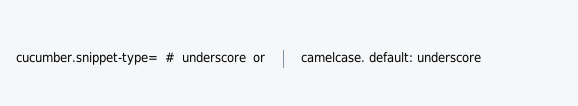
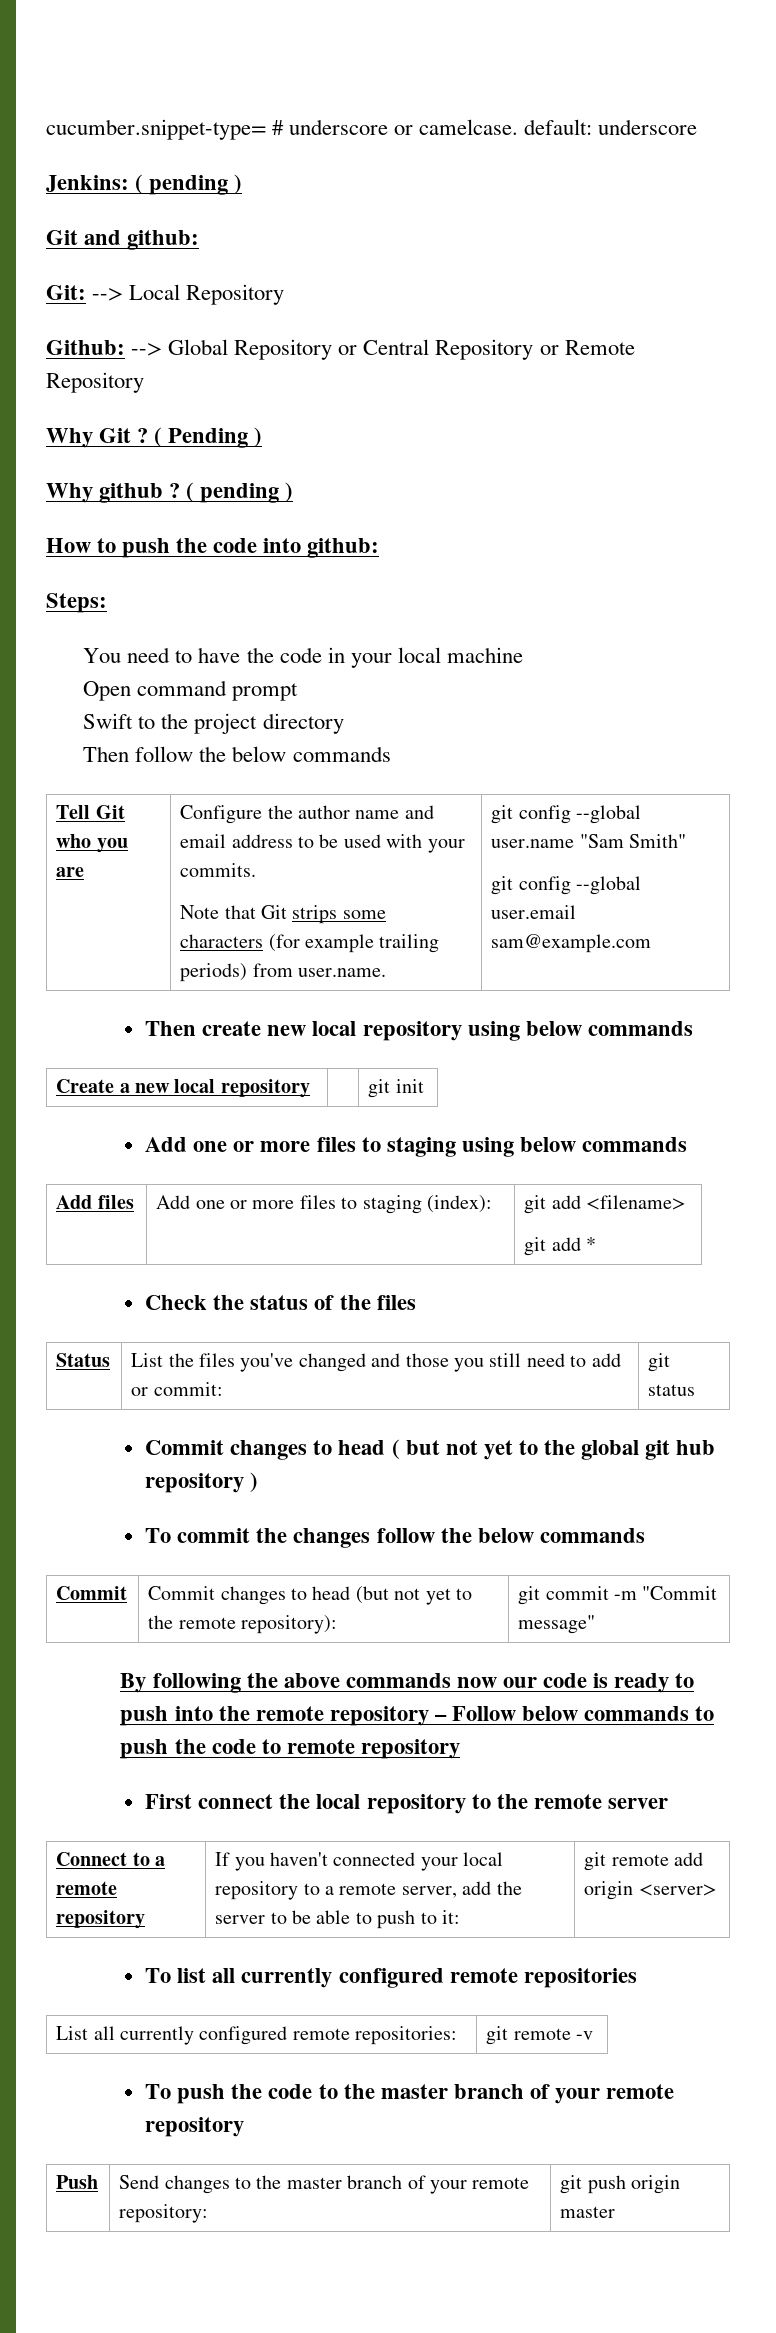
(481, 57) none -> [46,174,243,195] [46,230,200,250] [46,284,285,305] [46,339,635,360] [46,372,144,393] [46,427,263,448] [46,482,294,503] [46,538,380,558] [46,593,107,613] [83,647,523,668] [83,680,299,701] [83,713,344,734] [83,746,391,762] [56,805,125,819] [56,834,128,853] [56,867,85,877] [180,805,434,824] [180,834,465,853] [180,863,257,877] [180,905,386,924] [180,934,440,953] [180,963,386,982] [491,805,641,824] [491,834,686,848] [491,876,641,895] [491,905,577,919] [491,934,652,953] [145,1021,693,1041] [56,1079,310,1098] [368,1079,424,1098] [145,1137,687,1157] [56,1195,134,1209] [156,1195,492,1214] [524,1195,686,1214] [524,1237,596,1256] [145,1295,416,1310] [56,1353,111,1367] [131,1353,621,1372] [131,1382,223,1396] [648,1353,671,1372] [648,1384,696,1396] [145,1439,716,1460] [145,1472,259,1493] [145,1528,645,1548] [56,1586,128,1600] [148,1586,472,1605] [148,1615,337,1634] [518,1586,718,1605] [518,1615,596,1634] [120,1673,695,1693] [120,1706,715,1726] [120,1739,460,1759] [145,1794,668,1814] [56,1852,165,1866] [56,1881,118,1895] [56,1910,146,1929] [215,1852,504,1871] [215,1881,522,1900] [215,1910,460,1929] [584,1852,703,1871] [584,1881,717,1900] [145,1968,637,1988] [56,2026,458,2045] [486,2026,593,2045] [145,2084,674,2104] [145,2117,245,2137] [56,2175,99,2189] [119,2175,530,2194] [119,2204,209,2223] [560,2175,680,2194] [560,2206,616,2218] // Jenkins: ( pending ) // Git and github: // Git: --> Local Repository // Github: --> Global Repository or Central Repository or Remote Repository // Why Git ? ( Pending ) // Why github ? ( pending ) // How to push the code into github: // Steps: // You need to have the code in your local machine // Open command prompt // Swift to the project directory // Then follow the below commands // Tell Git who you are | Configure the author name and email address to be used with your commits. // Note that Git strips some characters (for example trailing periods) from user.name. | git config --global user.name "Sam Smith" // git config --global user.email sam@example.com // Then create new local repository using below commands // Create a new local repository | | git init // Add one or more files to staging using below commands // Add files | Add one or more files to staging (index): | git add <filename> // git add * // Check the status of the files // Status | List the files you've changed and those you still need to add or commit: | git status // Commit changes to head ( but not yet to the global git hub repository ) // To commit the changes follow the below commands // Commit | Commit changes to head (but not yet to the remote repository): | git commit -m "Commit message" // By following the above commands now our code is ready to push into the remote repository – Follow below commands to push the code to remote repository // First connect the local repository to the remote server // Connect to a remote repository | If you haven't connected your local repository to a remote server, add the server to be able to push to it: | git remote add origin <server> // To list all currently configured remote repositories // List all currently configured remote repositories: | git remote -v // To push the code to the master branch of your remote repository // Push | Send changes to the master branch of your remote repository: | git push origin master

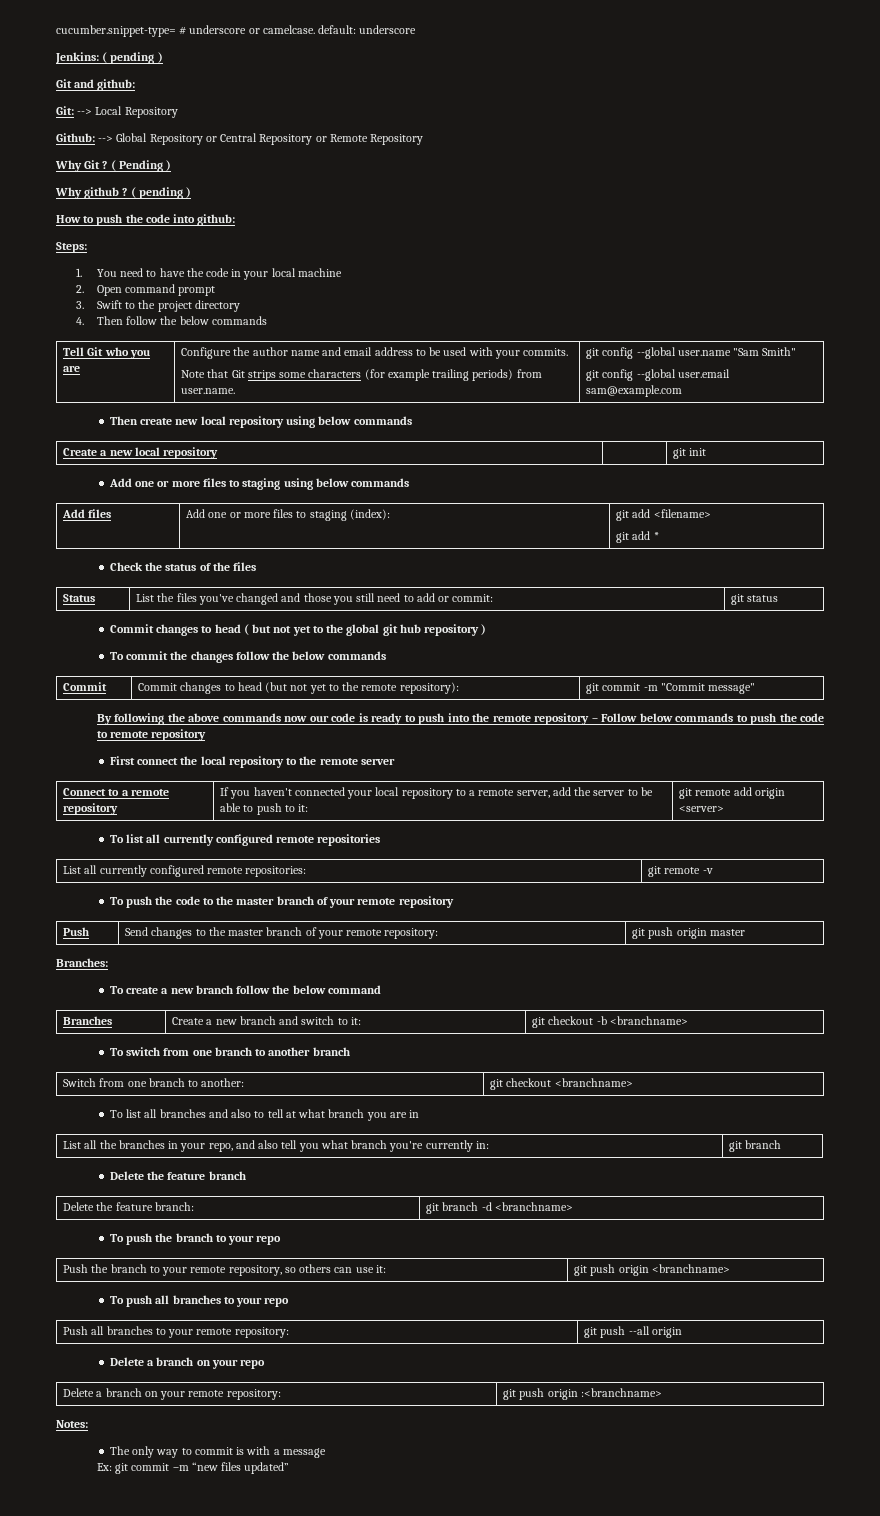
(107, 603) none -> [76,268,83,277] 1.
(523, 655) none -> [76,285,85,293] 2.
(299, 692) none -> [76,301,85,309] 3.
(344, 723) none -> [76,317,85,325] 4.
(616, 2212) none -> [56,958,108,967] [109,985,381,994] [63,1016,113,1025] [172,1016,361,1025] [532,1016,688,1028] [109,1047,350,1056] [63,1078,245,1087] [490,1078,633,1090] [109,1109,420,1121] [63,1140,489,1152] [729,1140,782,1152] [109,1171,246,1180] [63,1202,194,1211] [426,1202,573,1214] [109,1233,282,1245] [63,1264,386,1276] [574,1264,730,1276] [109,1295,290,1307] [63,1326,289,1338] [584,1326,682,1338] [109,1357,266,1369] [63,1388,281,1400] [503,1388,662,1400] [56,1420,88,1428] [109,1446,326,1458] [96,1462,290,1474] // Branches: // To create a new branch follow the below command // Branches | Create a new branch and switch to it: | git checkout -b <branchname> // To switch from one branch to another branch // Switch from one branch to another: | git checkout <branchname> // To list all branches and also to tell at what branch you are in // List all the branches in your repo, and also tell you what branch you're currently in: | git branch // Delete the feature branch // Delete the feature branch: | git branch -d <branchname> // To push the branch to your repo // Push the branch to your remote repository, so others can use it: | git push origin <branchname> // To push all branches to your repo // Push all branches to your remote repository: | git push --all origin // Delete a branch on your repo // Delete a branch on your remote repository: | git push origin :<branchname> // Notes: // The only way to commit is with a message // Ex: git commit –m “new files updated”

